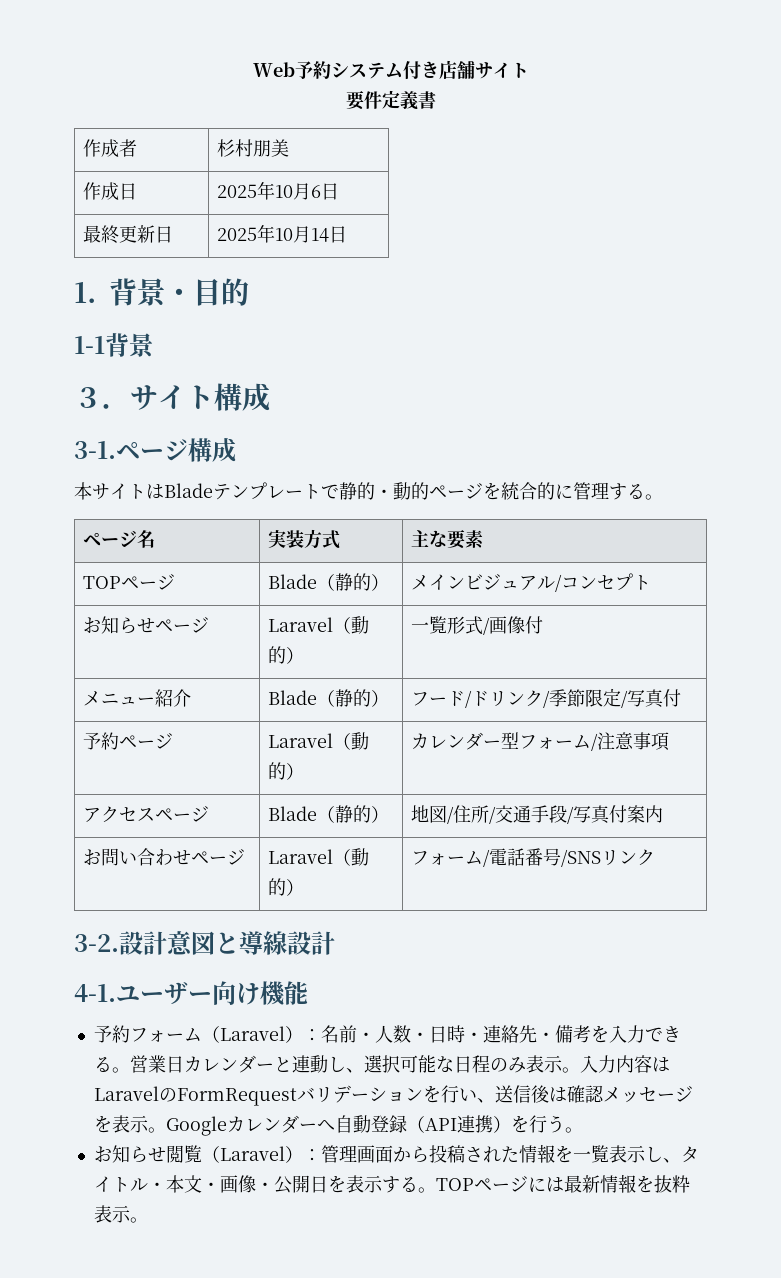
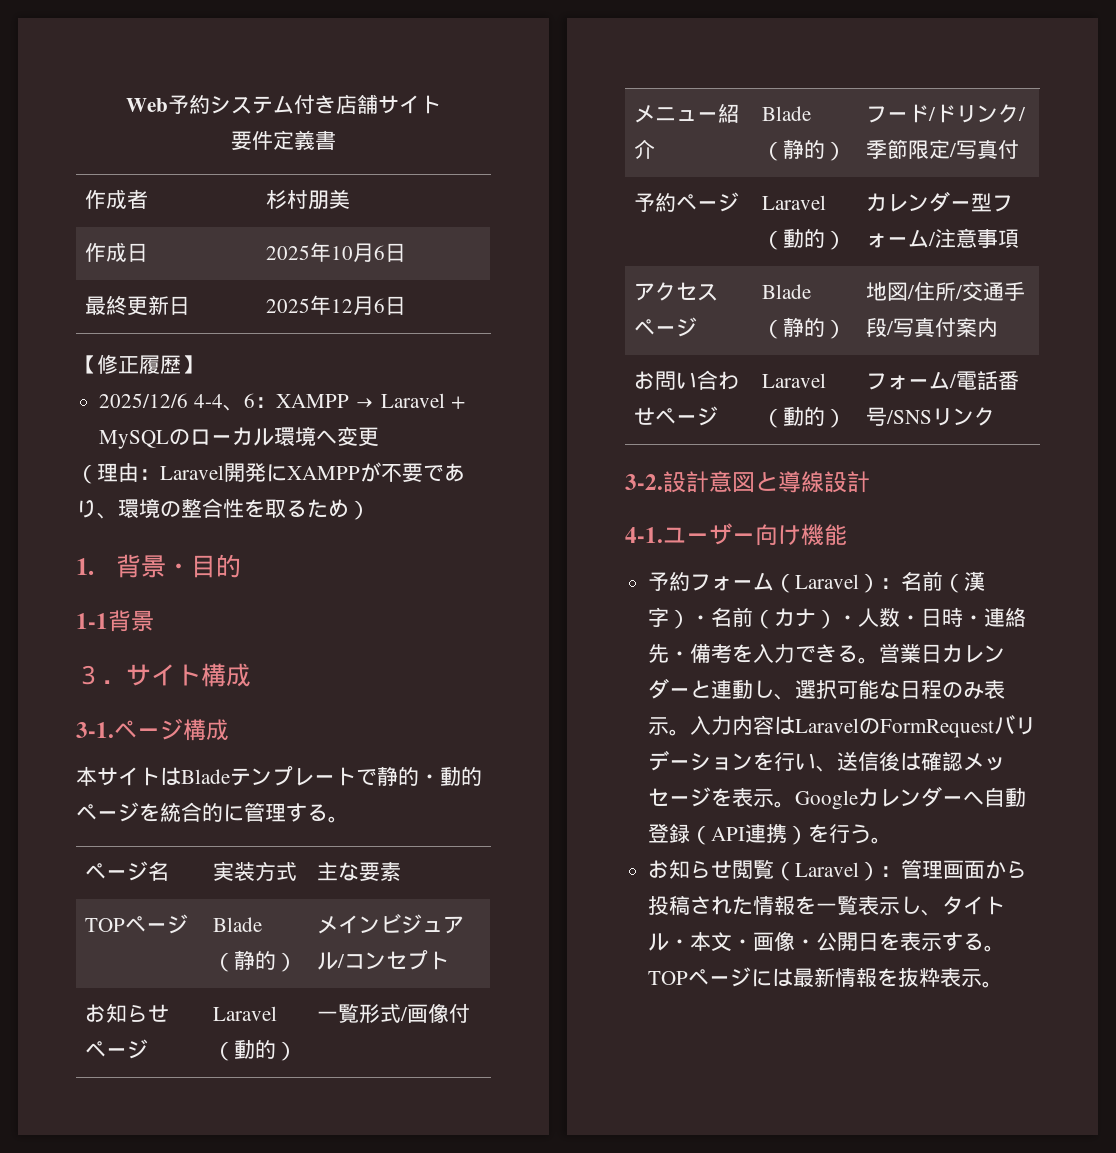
[274,226,347,243] 10月14日 -> [330,296,406,315] [76,354,202,374] [99,393,465,411] [99,426,380,449] [76,462,465,484] [76,498,370,520] 12月6日 // 【修正履歴】 // 2025/12/6 4-4、6：XAMPP → Laravel + MySQLのローカル環境へ変更 // （理由：Laravel開発にXAMPPが不要であり、環境の整合性を取るため）
(357, 1034) none -> [943,571,986,593] [648,607,838,629] （漢字）・名前（カナ）

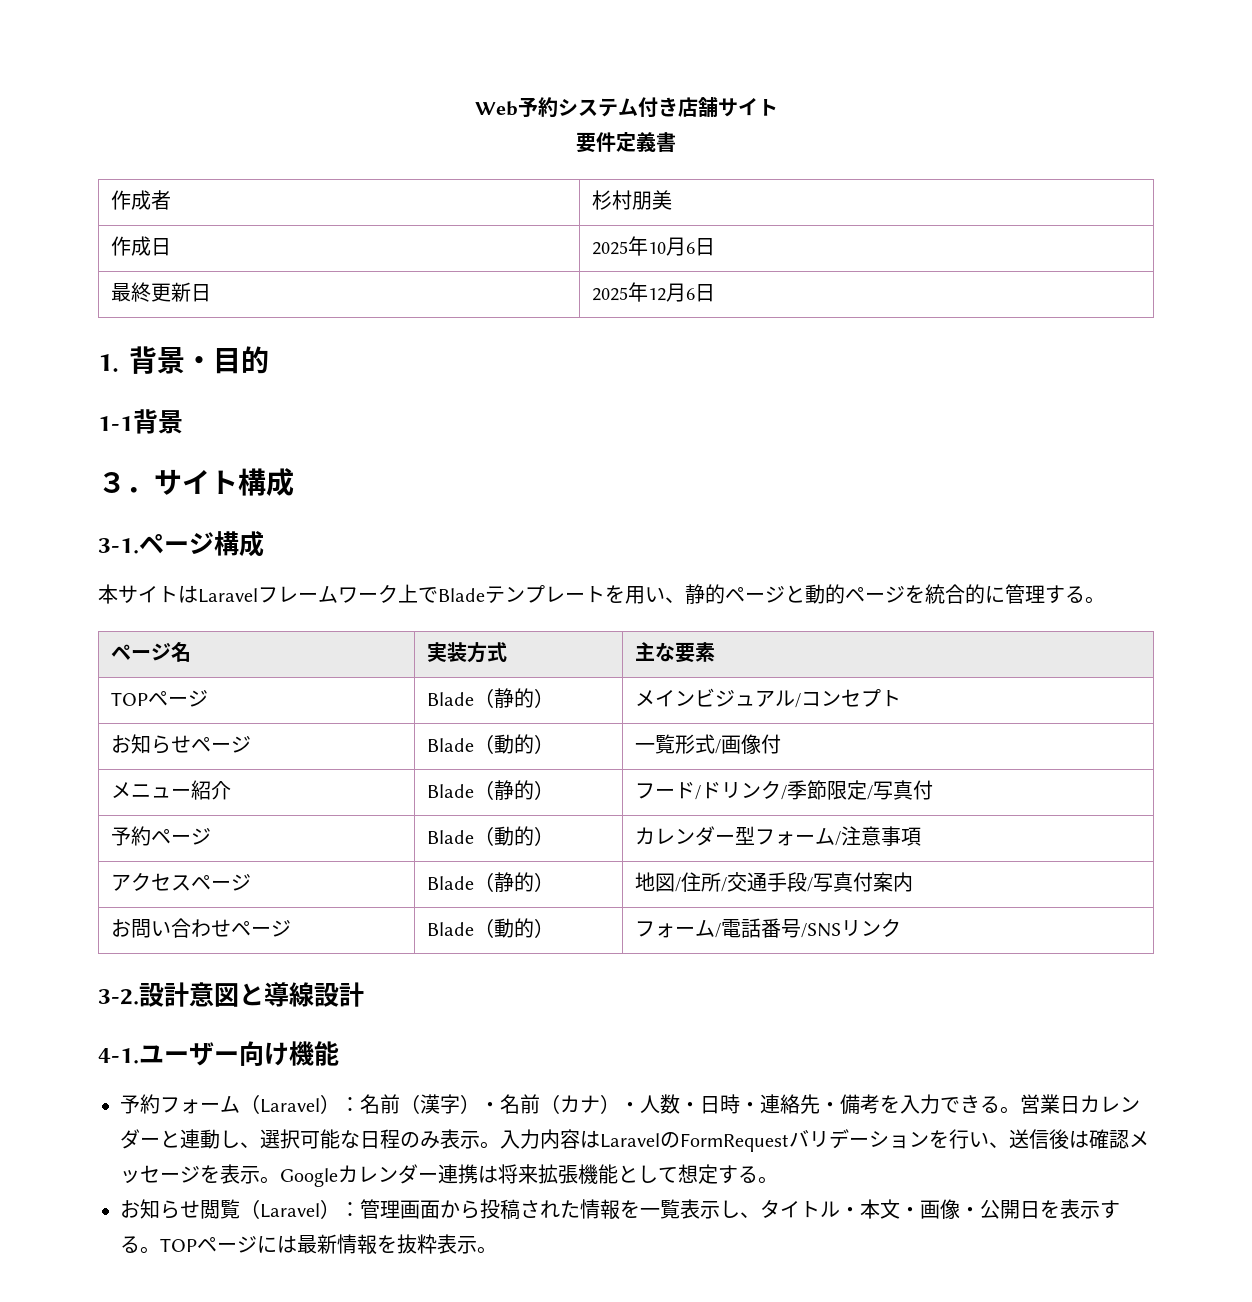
[76,354,202,374] [99,393,465,411] [99,426,380,449] [76,462,465,484] [76,498,370,520] // 【修正履歴】 // 2025/12/6 4-4、6：XAMPP → Laravel + MySQLのローカル環境へ変更 // （理由：Laravel開発にXAMPPが不要であり、環境の整合性を取るため） -> (716, 293) none
[181,766,440,786] Bladeテンプレートで静的・ -> [198,584,805,604] Laravelフレームワーク上でBladeテンプレートを用い、静的ページと
[212,1006,277,1021] Laravel -> [427,738,475,752] Blade
[761,195,826,210] Laravel -> [427,830,475,844] Blade
[761,373,826,388] Laravel -> [427,922,475,936] Blade
[963,787,1027,807] [648,823,872,845] へ自動登録（API連携）を行う -> [438,1164,758,1184] 連携は将来拡張機能として想定する

